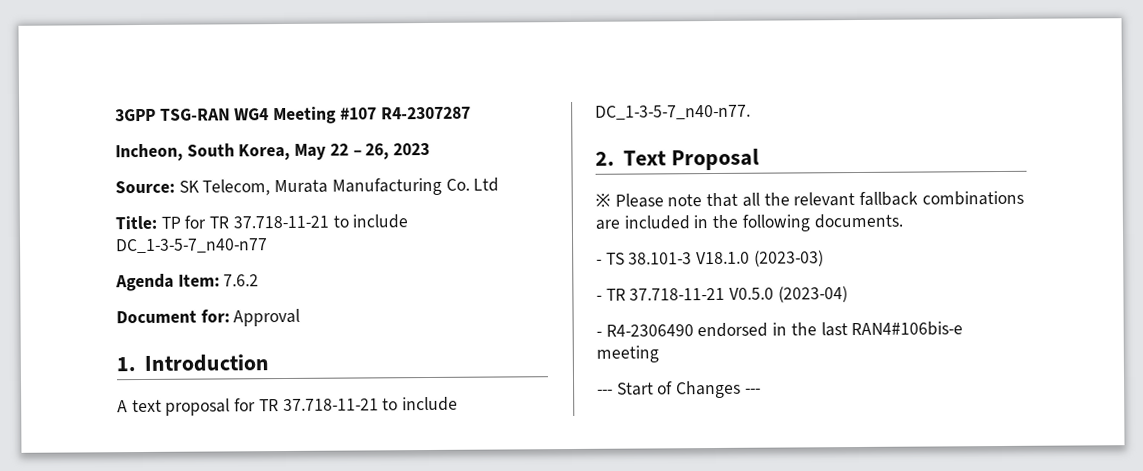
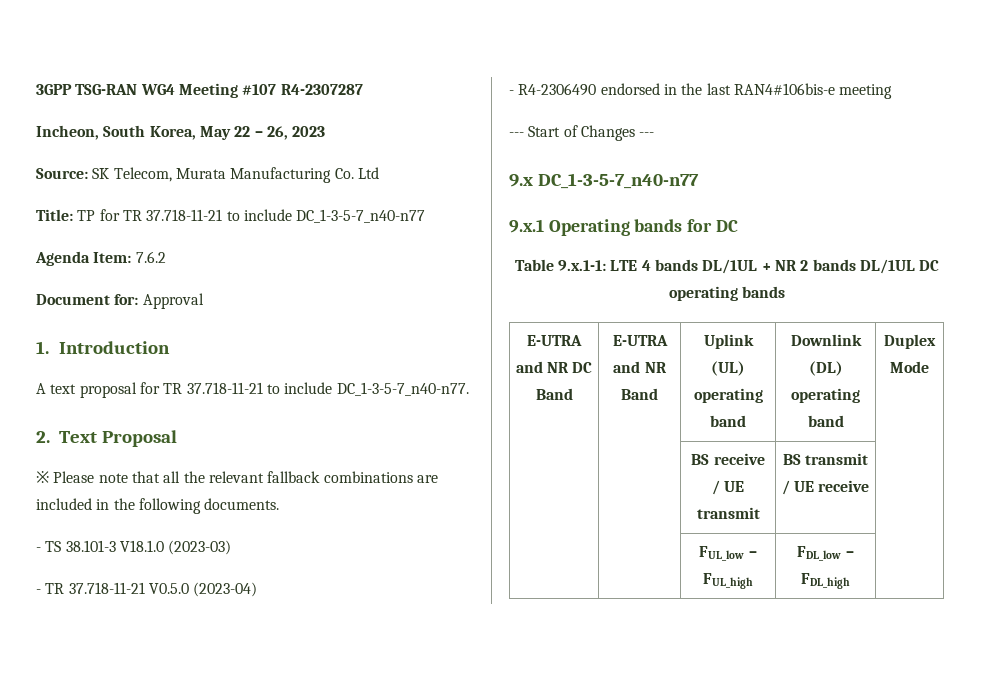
(761, 391) none -> [509,173,699,189] [509,219,738,236] [514,259,940,274] [668,286,786,301] [527,335,582,346] [515,361,593,373] [535,388,573,400] [612,335,668,346] [613,361,667,373] [621,388,658,400] [703,334,754,349] [711,361,745,376] [693,388,763,403] [710,415,746,427] [790,334,862,346] [808,361,843,376] [791,388,860,403] [807,415,844,427] [884,334,936,349] [890,361,929,373] [691,453,765,465] [711,480,745,495] [696,507,760,519] [782,453,869,465] [781,480,870,495] [699,546,757,561] [703,573,753,589] [797,546,854,561] [801,573,850,589] // 9.x DC_1-3-5-7_n40-n77 // 9.x.1 Operating bands for DC // Table 9.x.1-1: LTE 4 bands DL/1UL + NR 2 bands DL/1UL DC operating bands // E-UTRA and NR DC Band | E-UTRA and NR Band | Uplink (UL) operating band | Downlink (DL) operating band | Duplex Mode // | | BS receive / UE transmit | BS transmit / UE receive | // | | FUL_low – FUL_high | FDL_low – FDL_high |

